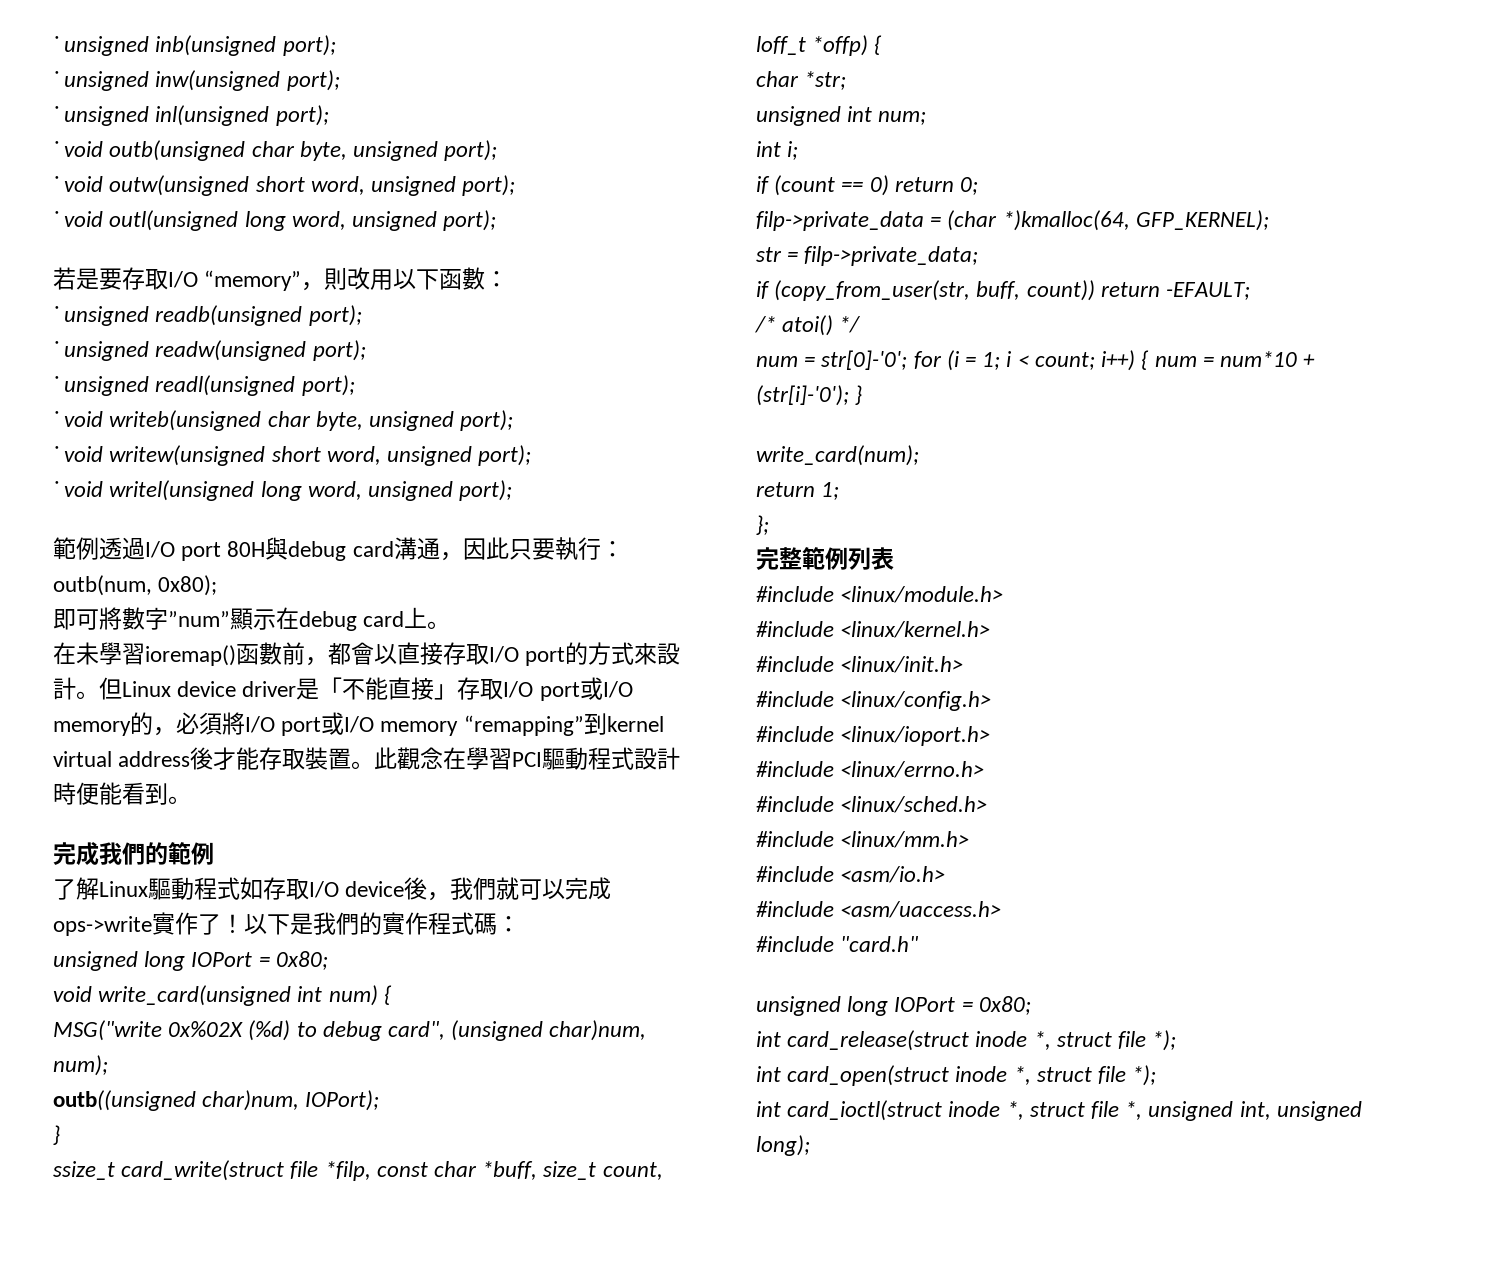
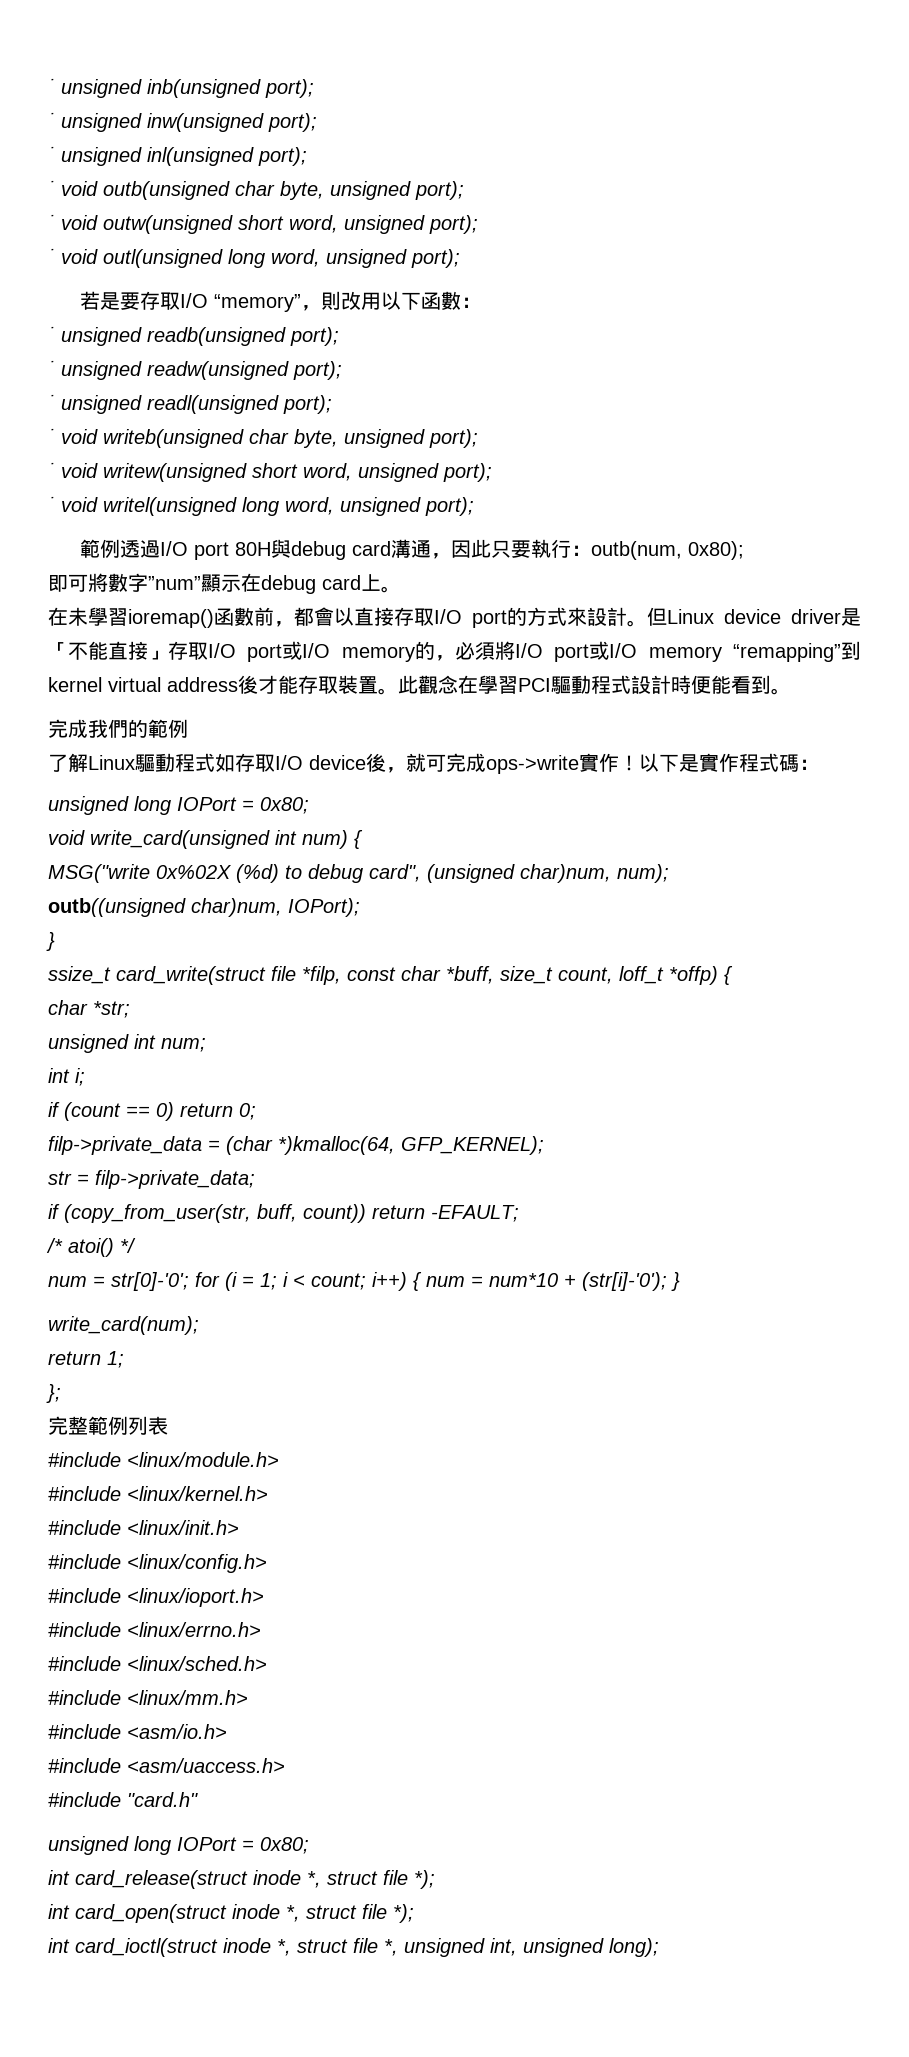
[450,877,566,900] 我們就可以 -> [406,753,446,772] 就可
[198,914,221,935] 了 -> (619, 762) none
[313,912,382,935] 我們的 -> (699, 763) none

